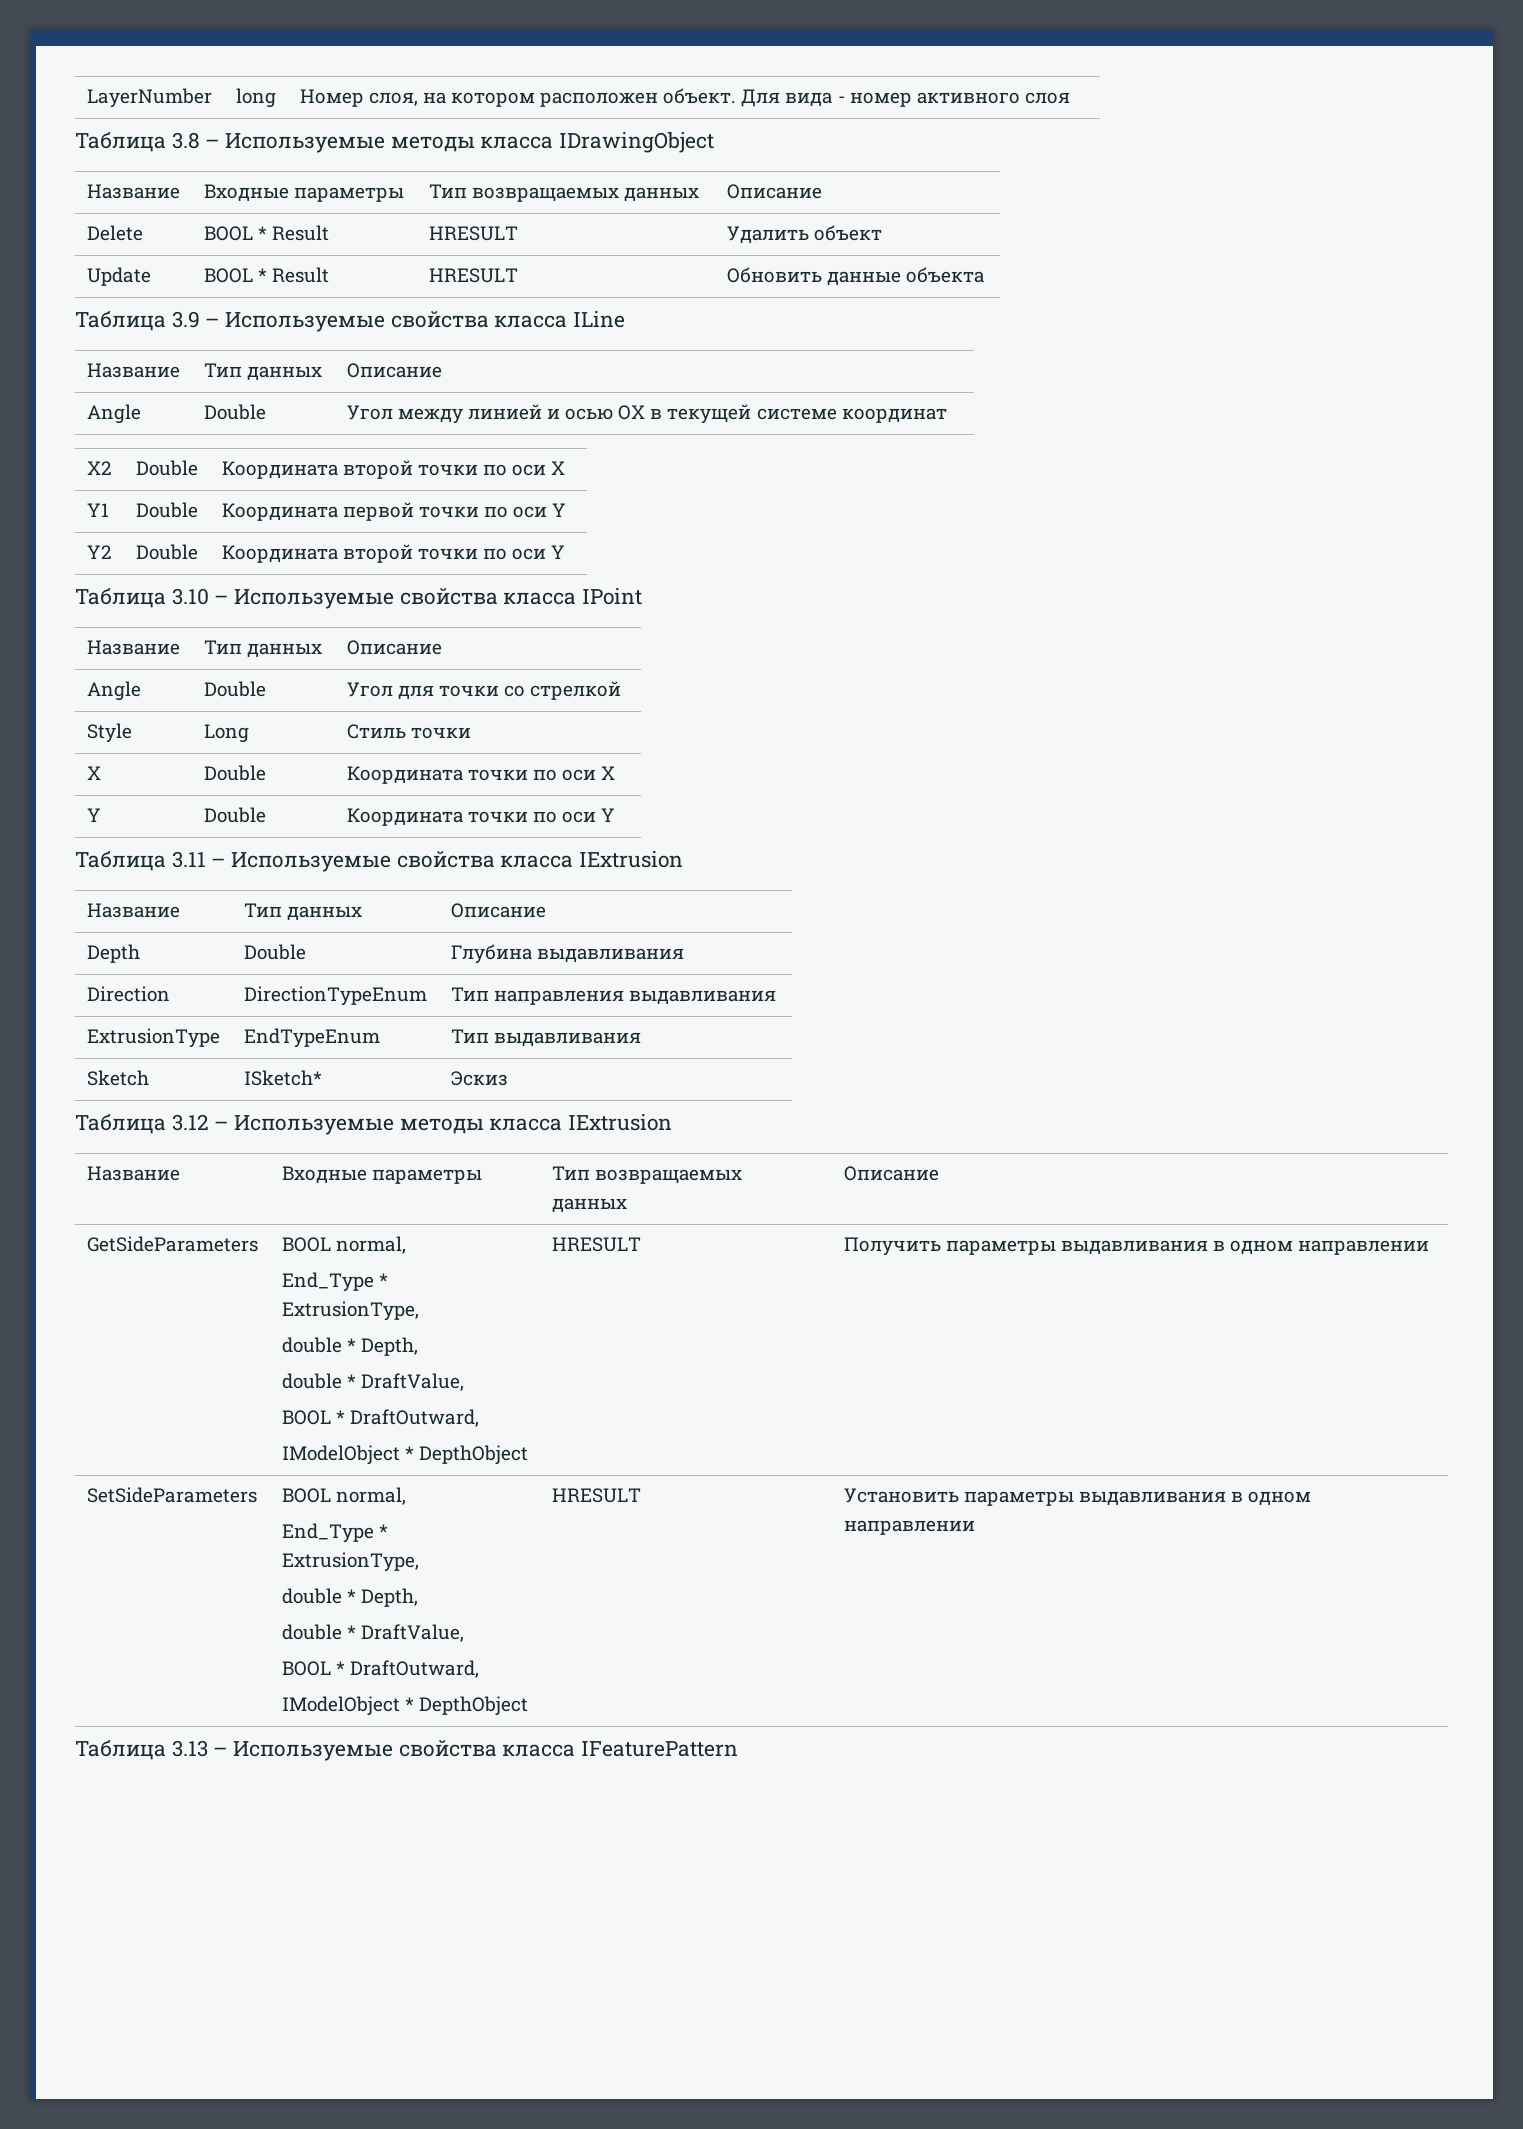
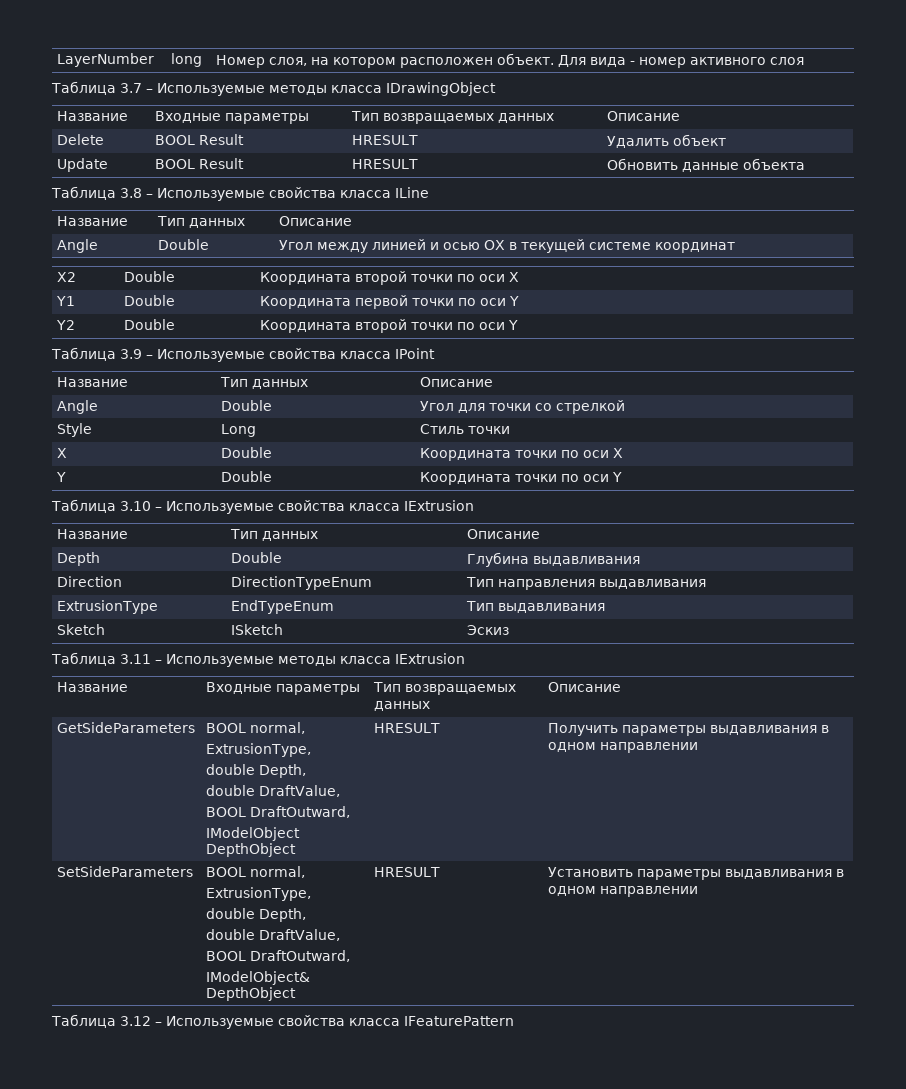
[171,132,200,149] 3.8 -> [120,83,142,93] 3.7
[257,226,267,240] * -> (196, 140) none
[257,268,267,282] * -> (196, 164) none
[171,311,200,328] 3.9 -> [120,188,142,198] 3.8
[171,588,209,605] 3.10 -> [120,349,142,359] 3.9
[171,851,206,868] 3.11 -> [120,501,151,511] 3.10
[243,1070,322,1086] ISketch* -> [231,624,284,635] ISketch
[171,1114,209,1131] 3.12 -> [120,654,151,664] 3.11
[281,1272,388,1292] [281,1301,419,1321] [281,1337,418,1356] [281,1373,464,1391] [281,1409,479,1427] [281,1445,414,1465] End_Type * ExtrusionType, // double * Depth, // double * DraftValue, // BOOL * DraftOutward, // IModelObject * -> [206,743,312,757] [206,764,307,778] [206,785,341,797] [206,806,351,818] [206,827,301,841] ExtrusionType, // double Depth, // double DraftValue, // BOOL DraftOutward, // IModelObject
[281,1523,388,1543] [281,1552,419,1572] [281,1588,418,1607] [281,1624,464,1642] [281,1660,479,1678] [281,1696,414,1716] End_Type * ExtrusionType, // double * Depth, // double * DraftValue, // BOOL * DraftOutward, // IModelObject * -> [206,887,312,901] [206,908,307,922] [206,929,341,941] [206,950,351,962] [206,971,311,985] ExtrusionType, // double Depth, // double DraftValue, // BOOL DraftOutward, // IModelObject&
[171,1740,208,1757] 3.13 -> [120,1016,151,1026] 3.12

